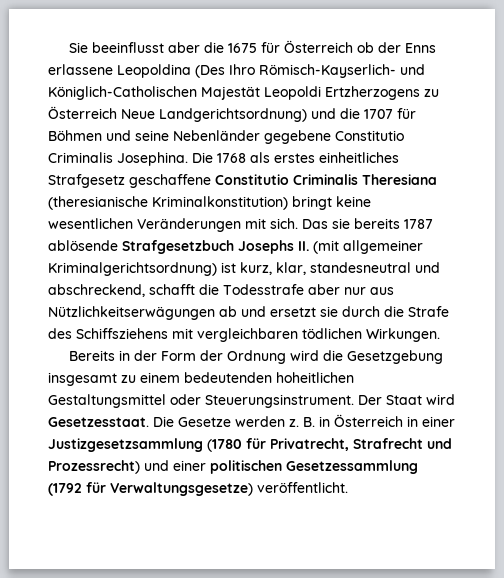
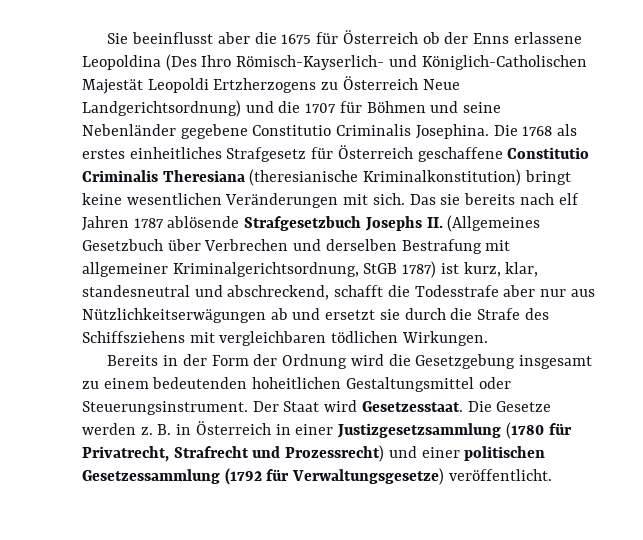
(125, 181) none -> [311,145,413,159] für Österreich
(400, 223) none -> [519,193,579,205] [82,216,129,231] nach elf Jahren
[313,240,423,254] [48,262,217,276] (mit allgemeiner Kriminalgerichtsordnung) -> [447,215,541,232] [82,239,511,254] [82,261,437,278] (Allgemeines Gesetzbuch über Verbrechen und derselben Bestrafung mit allgemeiner Kriminalgerichtsordnung, StGB 1787)

